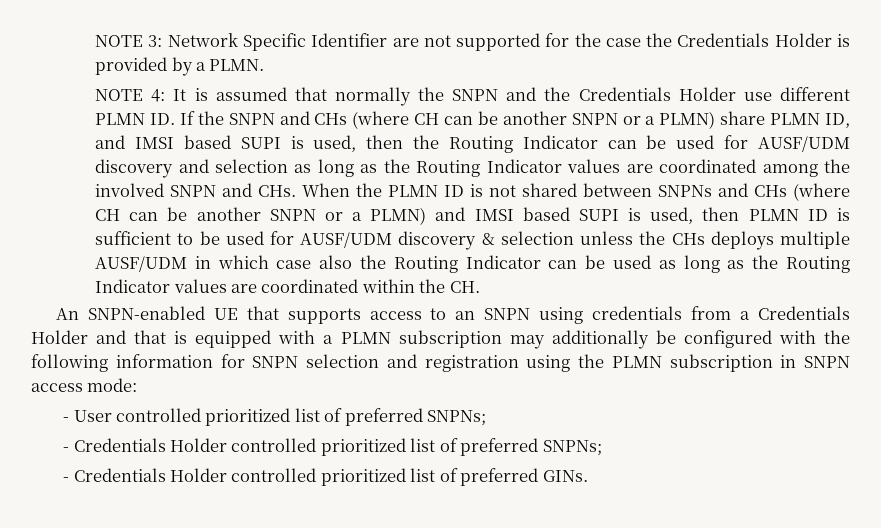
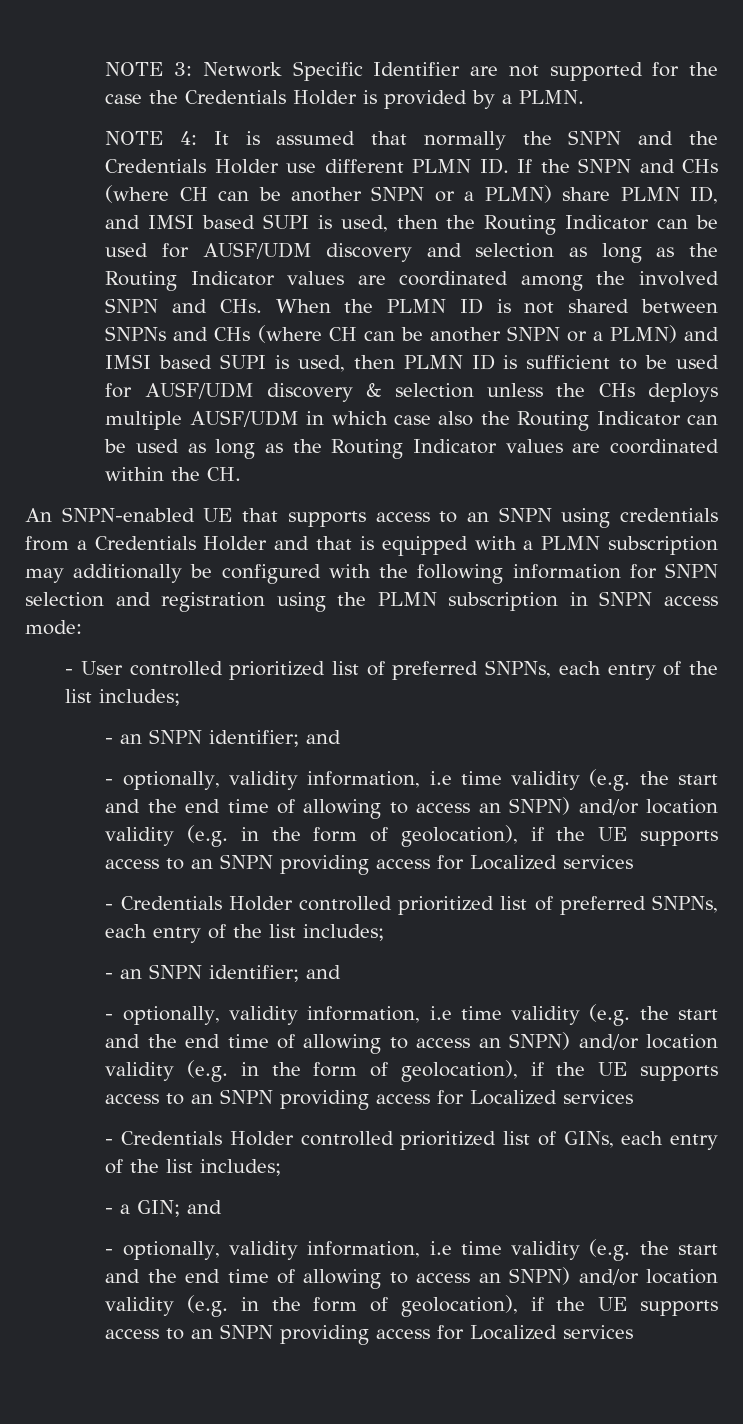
[427,410,487,426] [63,438,602,456] [63,468,588,486] SNPNs; // - Credentials Holder controlled prioritized list of preferred SNPNs; // - Credentials Holder controlled prioritized list of preferred GINs. -> [485,660,719,680] [65,689,181,706] [105,729,342,747] [105,769,719,791] [105,797,719,819] [105,825,718,847] [105,854,634,875] [105,895,718,915] [105,924,385,943] [105,964,342,982] [105,1004,719,1026] [105,1032,719,1054] [105,1060,718,1082] [105,1089,634,1110] [105,1131,718,1150] [105,1159,282,1176] [105,1200,223,1217] [105,1239,719,1261] [105,1267,719,1289] [105,1295,718,1317] [105,1324,634,1345] SNPNs, each entry of the list includes; // - an SNPN identifier; and // - optionally, validity information, i.e time validity (e.g. the start and the end time of allowing to access an SNPN) and/or location validity (e.g. in the form of geolocation), if the UE supports access to an SNPN providing access for Localized services // - Credentials Holder controlled prioritized list of preferred SNPNs, each entry of the list includes; // - an SNPN identifier; and // - optionally, validity information, i.e time validity (e.g. the start and the end time of allowing to access an SNPN) and/or location validity (e.g. in the form of geolocation), if the UE supports access to an SNPN providing access for Localized services // - Credentials Holder controlled prioritized list of GINs, each entry of the list includes; // - a GIN; and // - optionally, validity information, i.e time validity (e.g. the start and the end time of allowing to access an SNPN) and/or location validity (e.g. in the form of geolocation), if the UE supports access to an SNPN providing access for Localized services

